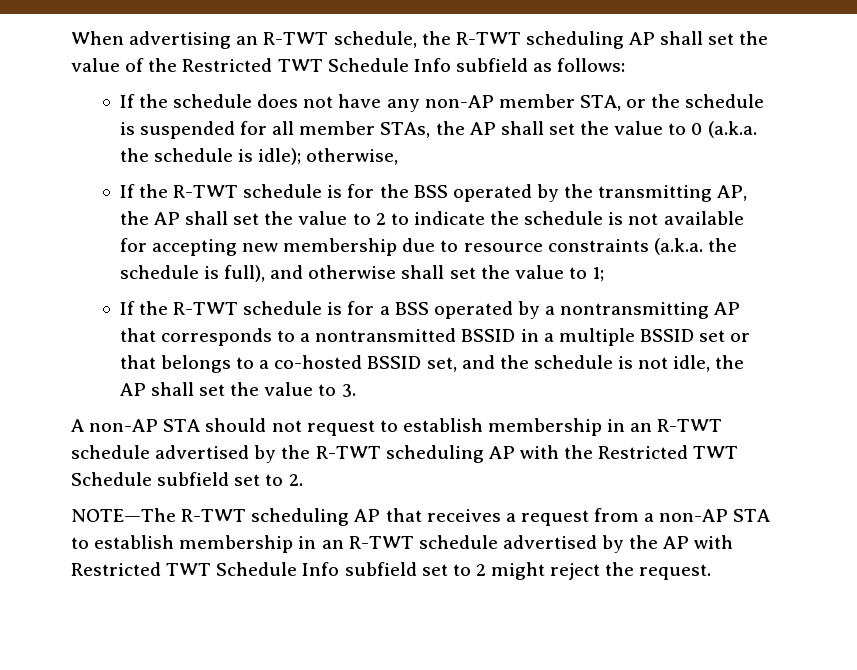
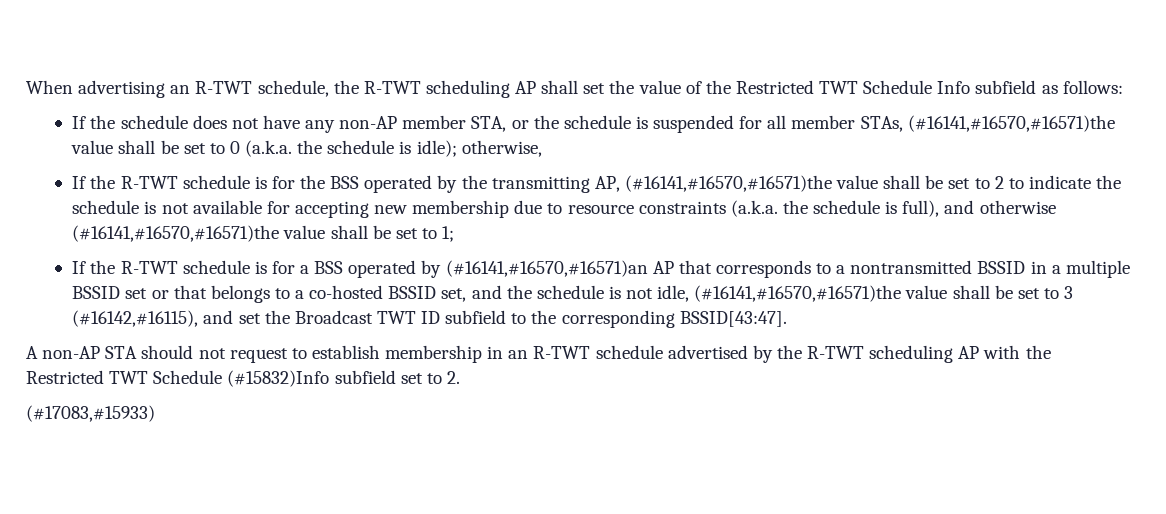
[435,121,664,135] the AP shall set the value -> [907,115,1115,132] [71,140,206,154] (#16141,#16570,#16571)the value shall be set
[119,211,348,225] the AP shall set the value -> [624,175,971,192] (#16141,#16570,#16571)the value shall be set
[401,265,564,279] shall set the value -> [72,225,418,242] (#16141,#16570,#16571)the value shall be set
[545,302,710,319] a nontransmitting -> [445,260,648,277] (#16141,#16570,#16571)an
[715,355,745,369] [119,382,356,397] the AP shall set the value to 3. -> [694,285,1074,302] [72,310,787,328] (#16141,#16570,#16571)the value shall be set to 3 (#16142,#16115), and set the Broadcast TWT ID subfield to the corresponding BSSID[43:47].
(152, 479) none -> [227,370,330,387] (#15832)Info
[71,508,771,526] [71,535,734,553] [71,562,712,580] NOTE—The R-TWT scheduling AP that receives a request from a non-AP STA to establish membership in an R-TWT schedule advertised by the AP with Restricted TWT Schedule Info subfield set to 2 might reject the request. -> [26,405,155,422] (#17083,#15933)

